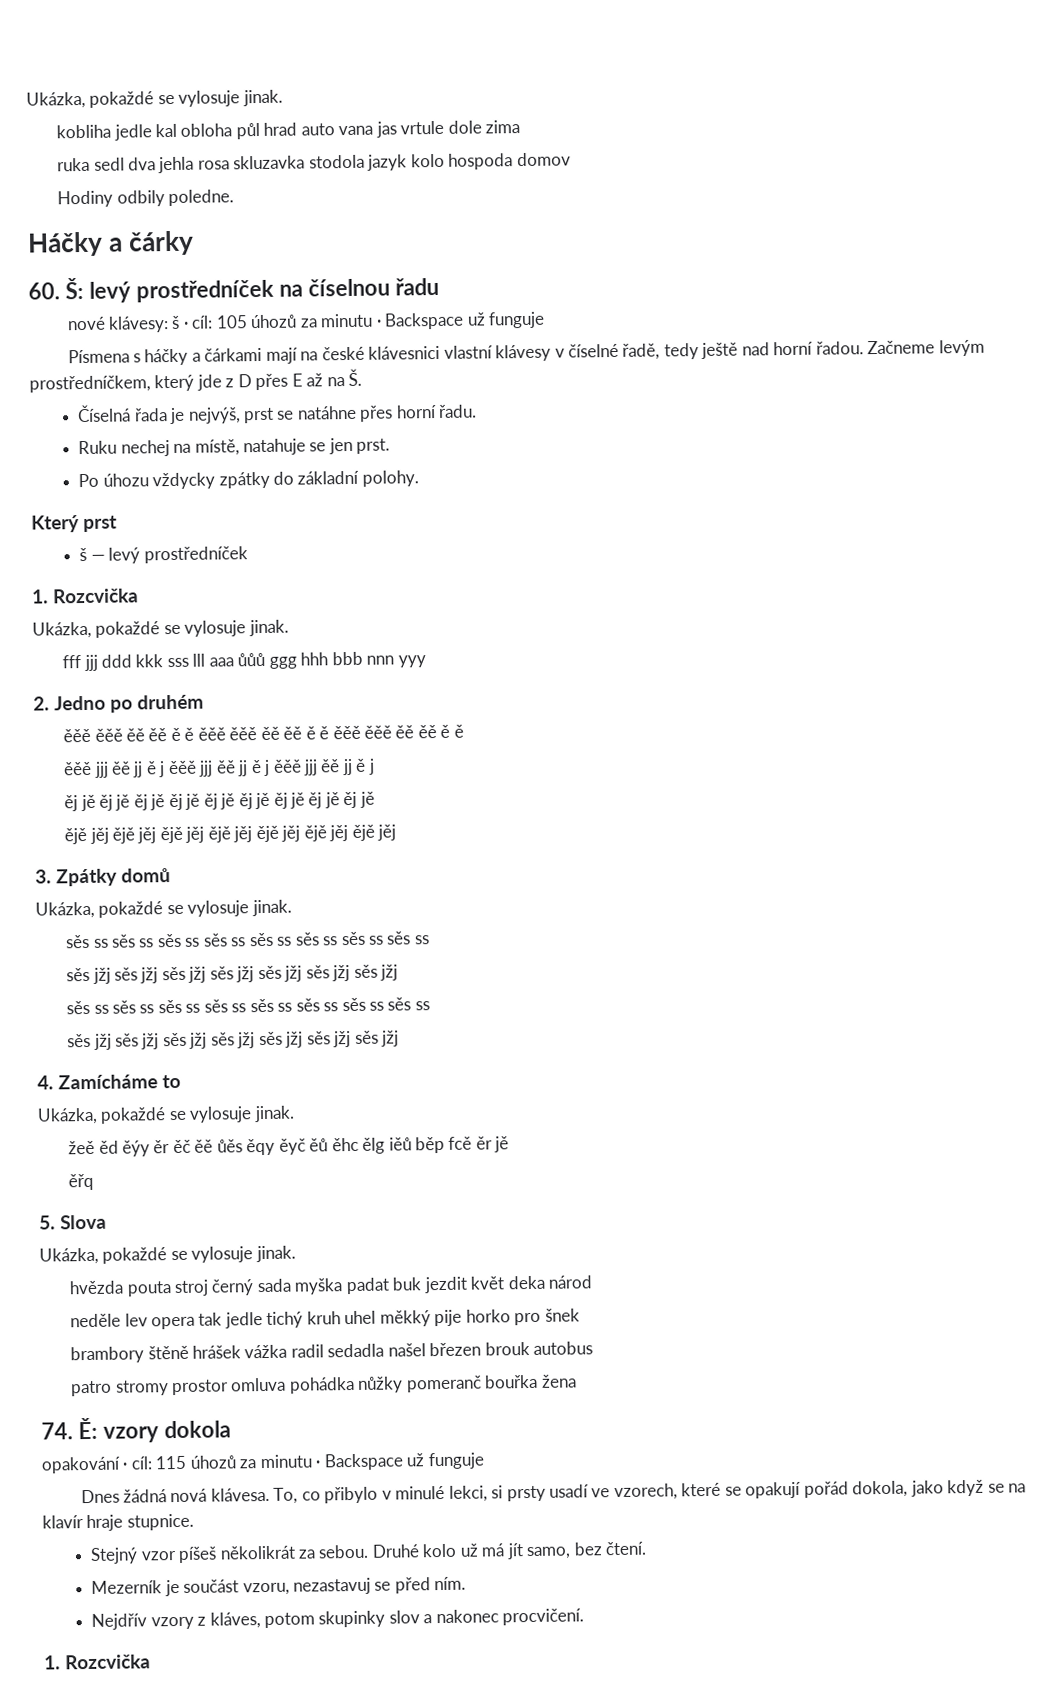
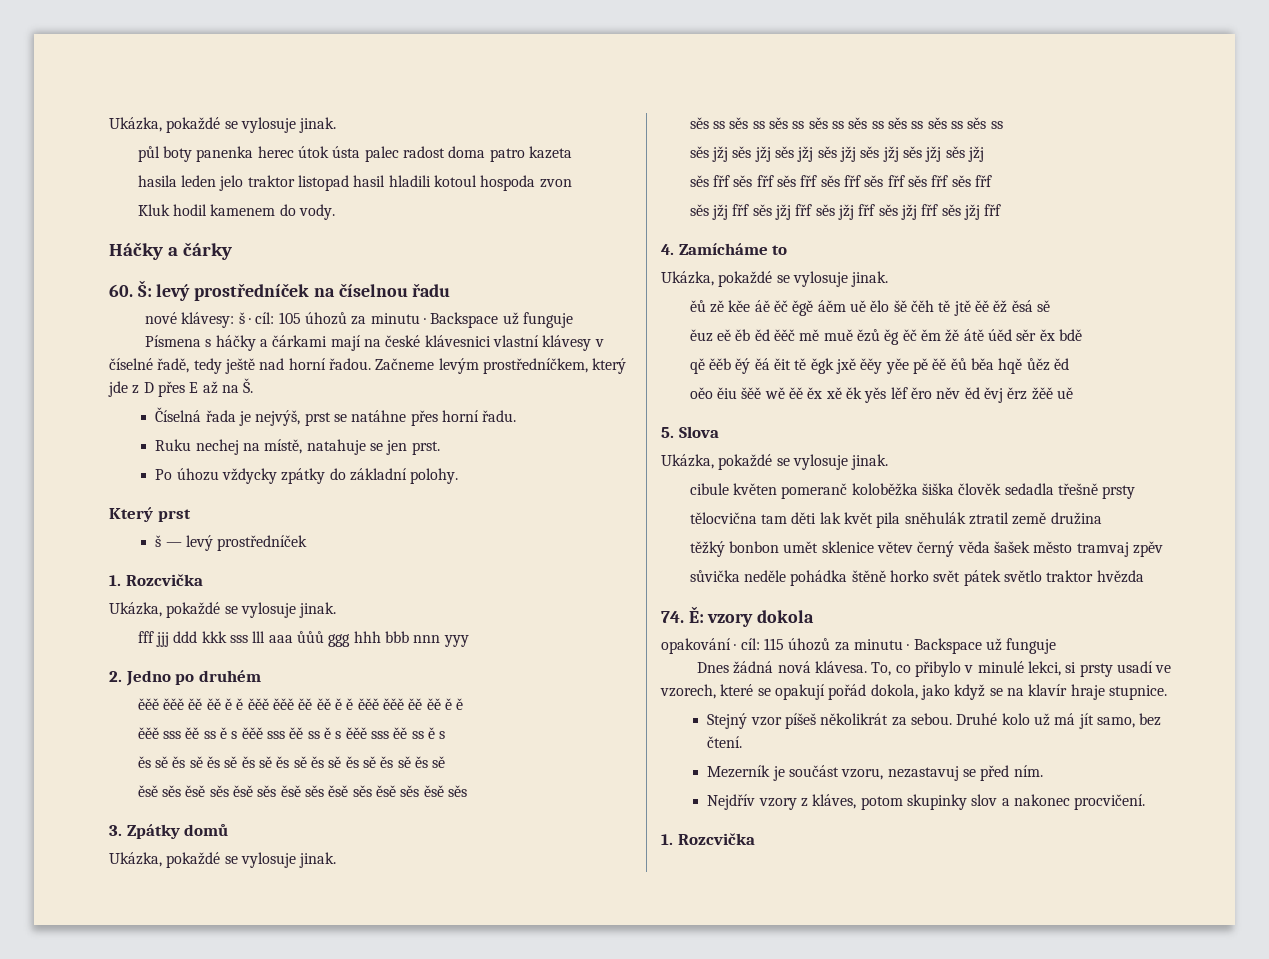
[26,89,283,109] [56,120,521,141] [57,152,571,174] [57,189,234,208] Ukázka, pokaždé se vylosuje jinak. // kobliha jedle kal obloha půl hrad auto vana jas vrtule dole zima // ruka sedl dva jehla rosa skluzavka stodola jazyk kolo hospoda domov // Hodiny odbily poledne. -> [109,117,337,133] [137,146,572,162] [137,175,572,191] [137,204,335,220] Ukázka, pokaždé se vylosuje jinak. // půl boty panenka herec útok ústa palec radost doma patro kazeta // hasila leden jelo traktor listopad hasil hladili kotoul hospoda zvon // Kluk hodil kamenem do vody.
[93,758,375,778] [64,791,375,812] [64,824,396,845] jjj ěě jj ě j ěěě jjj ěě jj ě j ěěě jjj ěě jj ě j // ěj jě ěj jě ěj jě ěj jě ěj jě ěj jě ěj jě ěj jě ěj jě // ějě jěj ějě jěj ějě jěj ějě jěj ějě jěj ějě jěj ějě jěj -> [163,727,446,739] [137,756,446,768] [137,785,467,797] sss ěě ss ě s ěěě sss ěě ss ě s ěěě sss ěě ss ě s // ěs sě ěs sě ěs sě ěs sě ěs sě ěs sě ěs sě ěs sě ěs sě // ěsě sěs ěsě sěs ěsě sěs ěsě sěs ěsě sěs ěsě sěs ěsě sěs
[93,997,430,1014] [67,1030,399,1050] ss sěs ss sěs ss sěs ss sěs ss sěs ss sěs ss sěs ss // sěs jžj sěs jžj sěs jžj sěs jžj sěs jžj sěs jžj sěs jžj -> [713,175,992,187] [689,204,1002,220] fřf sěs fřf sěs fřf sěs fřf sěs fřf sěs fřf sěs fřf // sěs jžj fřf sěs jžj fřf sěs jžj fřf sěs jžj fřf sěs jžj fřf
[68,1136,510,1157] [68,1173,95,1191] žeě ěd ěýy ěr ěč ěě ůěs ěqy ěyč ěů ěhc ělg iěů běp fcě ěr jě // ěřq -> [689,300,1050,316] [689,329,1082,345] [689,358,1069,374] [689,387,1073,403] ěů zě kěe áě ěč ěgě áěm uě ělo šě čěh tě jtě ěě ěž ěsá sě // ěuz eě ěb ěd ěěč mě muě ězů ěg ěč ěm žě átě úěd sěr ěx bdě // qě ěěb ěý ěá ěit tě ěgk jxě ěěy yěe pě ěě ěů běa hqě ůěz ěd // oěo ěiu šěě wě ěě ěx xě ěk yěs lěf ěro něv ěd ěvj ěrz žěě uě
[69,1275,593,1297] [70,1308,580,1330] [70,1341,594,1364] [70,1374,577,1397] hvězda pouta stroj černý sada myška padat buk jezdit květ deka národ // neděle lev opera tak jedle tichý kruh uhel měkký pije horko pro šnek // brambory štěně hrášek vážka radil sedadla našel březen brouk autobus // patro stromy prostor omluva pohádka nůžky pomeranč bouřka žena -> [689,483,1136,499] [689,512,1102,528] [689,541,1163,557] [689,570,1144,586] cibule květen pomeranč koloběžka šiška člověk sedadla třešně prsty // tělocvična tam děti lak květ pila sněhulák ztratil země družina // těžký bonbon umět sklenice větev černý věda šašek město tramvaj zpěv // sůvička neděle pohádka štěně horko svět pátek světlo traktor hvězda

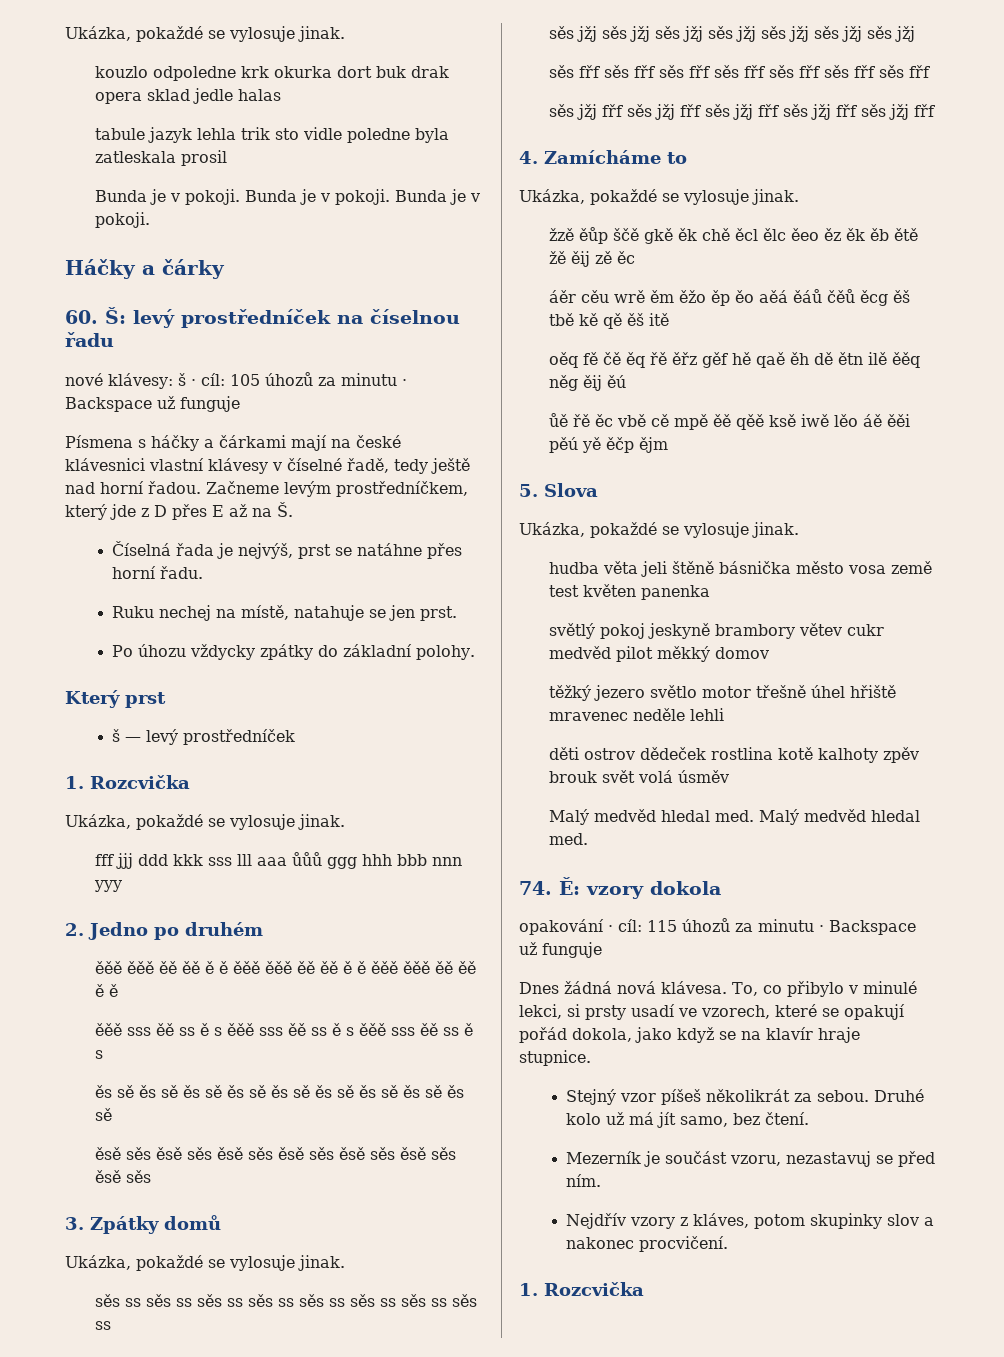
[109,117,337,133] [137,146,572,162] [137,175,572,191] [137,204,335,220] Ukázka, pokaždé se vylosuje jinak. // půl boty panenka herec útok ústa palec radost doma patro kazeta // hasila leden jelo traktor listopad hasil hladili kotoul hospoda zvon // Kluk hodil kamenem do vody. -> [65,26,345,42] [94,66,449,81] [94,88,281,104] [94,127,449,143] [94,150,227,166] [94,189,480,205] [94,212,150,228] Ukázka, pokaždé se vylosuje jinak. // kouzlo odpoledne krk okurka dort buk drak opera sklad jedle halas // tabule jazyk lehla trik sto vidle poledne byla zatleskala prosil // Bunda je v pokoji. Bunda je v pokoji. Bunda je v pokoji.
[689,300,1050,316] [689,329,1082,345] [689,358,1069,374] [689,387,1073,403] ěů zě kěe áě ěč ěgě áěm uě ělo šě čěh tě jtě ěě ěž ěsá sě // ěuz eě ěb ěd ěěč mě muě ězů ěg ěč ěm žě átě úěd sěr ěx bdě // qě ěěb ěý ěá ěit tě ěgk jxě ěěy yěe pě ěě ěů běa hqě ůěz ěd // oěo ěiu šěě wě ěě ěx xě ěk yěs lěf ěro něv ěd ěvj ěrz žěě uě -> [548,227,918,244] [548,251,635,267] [548,289,910,306] [548,313,669,329] [548,352,920,368] [548,375,626,391] [548,413,910,430] [548,437,668,453] žzě ěůp ščě gkě ěk chě ěcl ělc ěeo ěz ěk ěb ětě žě ěij zě ěc // áěr cěu wrě ěm ěžo ěp ěo aěá ěáů čěů ěcg ěš tbě kě qě ěš itě // oěq fě čě ěq řě ěřz gěf hě qaě ěh dě ětn ilě ěěq něg ěij ěú // ůě řě ěc vbě cě mpě ěě qěě ksě iwě lěo áě ěěi pěú yě ěčp ějm
[689,483,1136,499] [689,512,1102,528] [689,541,1163,557] [689,570,1144,586] cibule květen pomeranč koloběžka šiška člověk sedadla třešně prsty // tělocvična tam děti lak květ pila sněhulák ztratil země družina // těžký bonbon umět sklenice větev černý věda šašek město tramvaj zpěv // sůvička neděle pohádka štěně horko svět pátek světlo traktor hvězda -> [548,561,932,577] [548,584,710,600] [548,623,884,639] [548,646,769,662] [548,685,896,701] [548,708,724,721] [548,747,919,763] [548,770,729,783] [548,809,920,825] [548,833,588,845] hudba věta jeli štěně básnička město vosa země test květen panenka // světlý pokoj jeskyně brambory větev cukr medvěd pilot měkký domov // těžký jezero světlo motor třešně úhel hřiště mravenec neděle lehli // děti ostrov dědeček rostlina kotě kalhoty zpěv brouk svět volá úsměv // Malý medvěd hledal med. Malý medvěd hledal med.

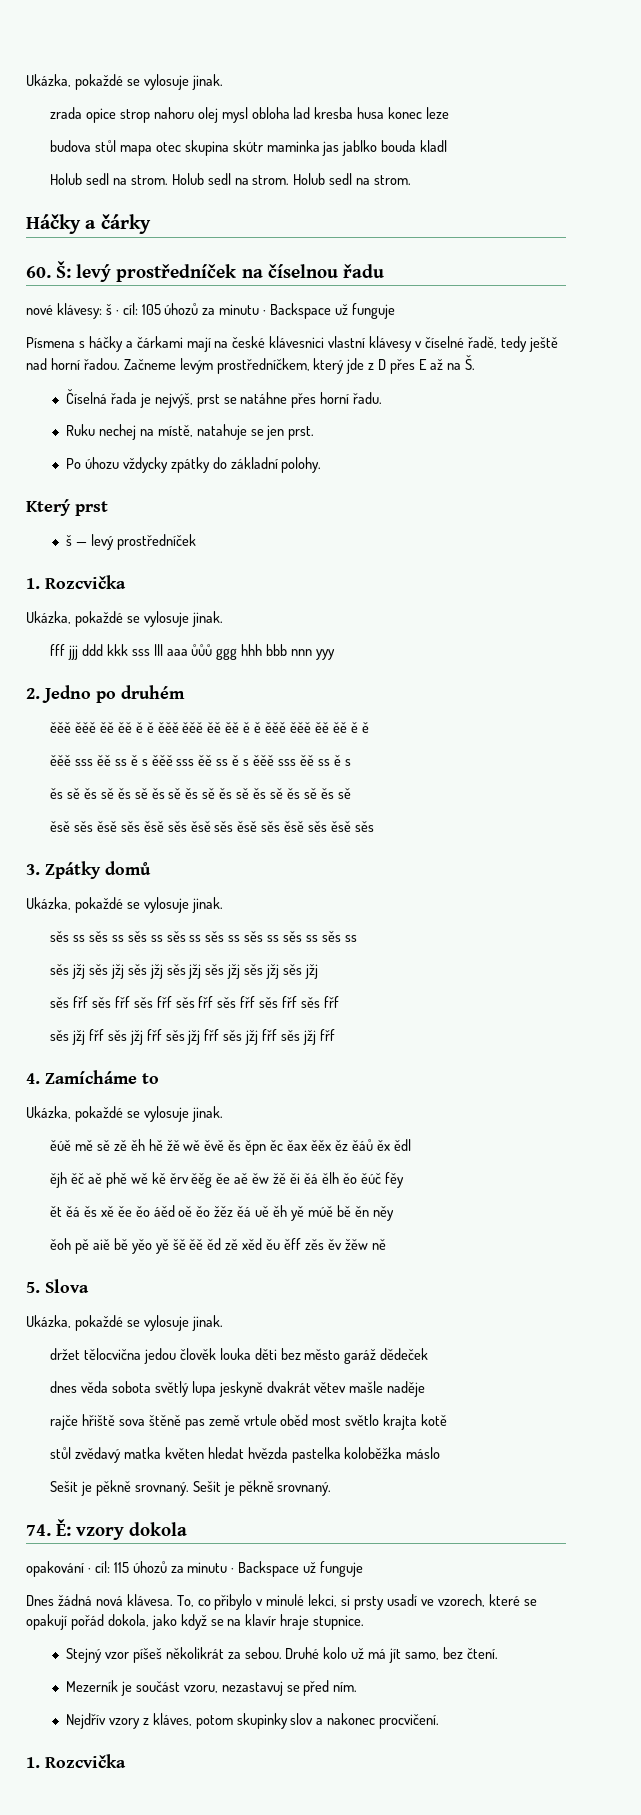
[65,26,345,42] [94,66,449,81] [94,88,281,104] [94,127,449,143] [94,150,227,166] [94,189,480,205] [94,212,150,228] Ukázka, pokaždé se vylosuje jinak. // kouzlo odpoledne krk okurka dort buk drak opera sklad jedle halas // tabule jazyk lehla trik sto vidle poledne byla zatleskala prosil // Bunda je v pokoji. Bunda je v pokoji. Bunda je v pokoji. -> [26,74,223,90] [50,107,450,123] [50,140,448,156] [50,173,412,185] Ukázka, pokaždé se vylosuje jinak. // zrada opice strop nahoru olej mysl obloha lad kresba husa konec leze // budova stůl mapa otec skupina skútr maminka jas jablko bouda kladl // Holub sedl na strom. Holub sedl na strom. Holub sedl na strom.
[548,227,918,244] [548,251,635,267] [548,289,910,306] [548,313,669,329] [548,352,920,368] [548,375,626,391] [548,413,910,430] [548,437,668,453] žzě ěůp ščě gkě ěk chě ěcl ělc ěeo ěz ěk ěb ětě žě ěij zě ěc // áěr cěu wrě ěm ěžo ěp ěo aěá ěáů čěů ěcg ěš tbě kě qě ěš itě // oěq fě čě ěq řě ěřz gěf hě qaě ěh dě ětn ilě ěěq něg ěij ěú // ůě řě ěc vbě cě mpě ěě qěě ksě iwě lěo áě ěěi pěú yě ěčp ějm -> [50,1139,411,1155] [50,1172,404,1188] [50,1205,394,1221] [50,1238,386,1254] ěúě mě sě zě ěh hě žě wě ěvě ěs ěpn ěc ěax ěěx ěz ěáů ěx ědl // ějh ěč aě phě wě kě ěrv ěěg ěe aě ěw žě ěi ěá ělh ěo ěúč fěy // ět ěá ěs xě ěe ěo áěd oě ěo žěz ěá uě ěh yě múě bě ěn něy // ěoh pě aiě bě yěo yě šě ěě ěd zě xěd ěu ěff zěs ěv žěw ně
[548,561,932,577] [548,584,710,600] [548,623,884,639] [548,646,769,662] [548,685,896,701] [548,708,724,721] [548,747,919,763] [548,770,729,783] [548,809,920,825] [548,833,588,845] hudba věta jeli štěně básnička město vosa země test květen panenka // světlý pokoj jeskyně brambory větev cukr medvěd pilot měkký domov // těžký jezero světlo motor třešně úhel hřiště mravenec neděle lehli // děti ostrov dědeček rostlina kotě kalhoty zpěv brouk svět volá úsměv // Malý medvěd hledal med. Malý medvěd hledal med. -> [50,1348,429,1364] [50,1381,426,1397] [50,1414,448,1430] [50,1447,441,1463] [50,1480,332,1496] držet tělocvična jedou člověk louka děti bez město garáž dědeček // dnes věda sobota světlý lupa jeskyně dvakrát větev mašle naděje // rajče hřiště sova štěně pas země vrtule oběd most světlo krajta kotě // stůl zvědavý matka květen hledat hvězda pastelka koloběžka máslo // Sešit je pěkně srovnaný. Sešit je pěkně srovnaný.

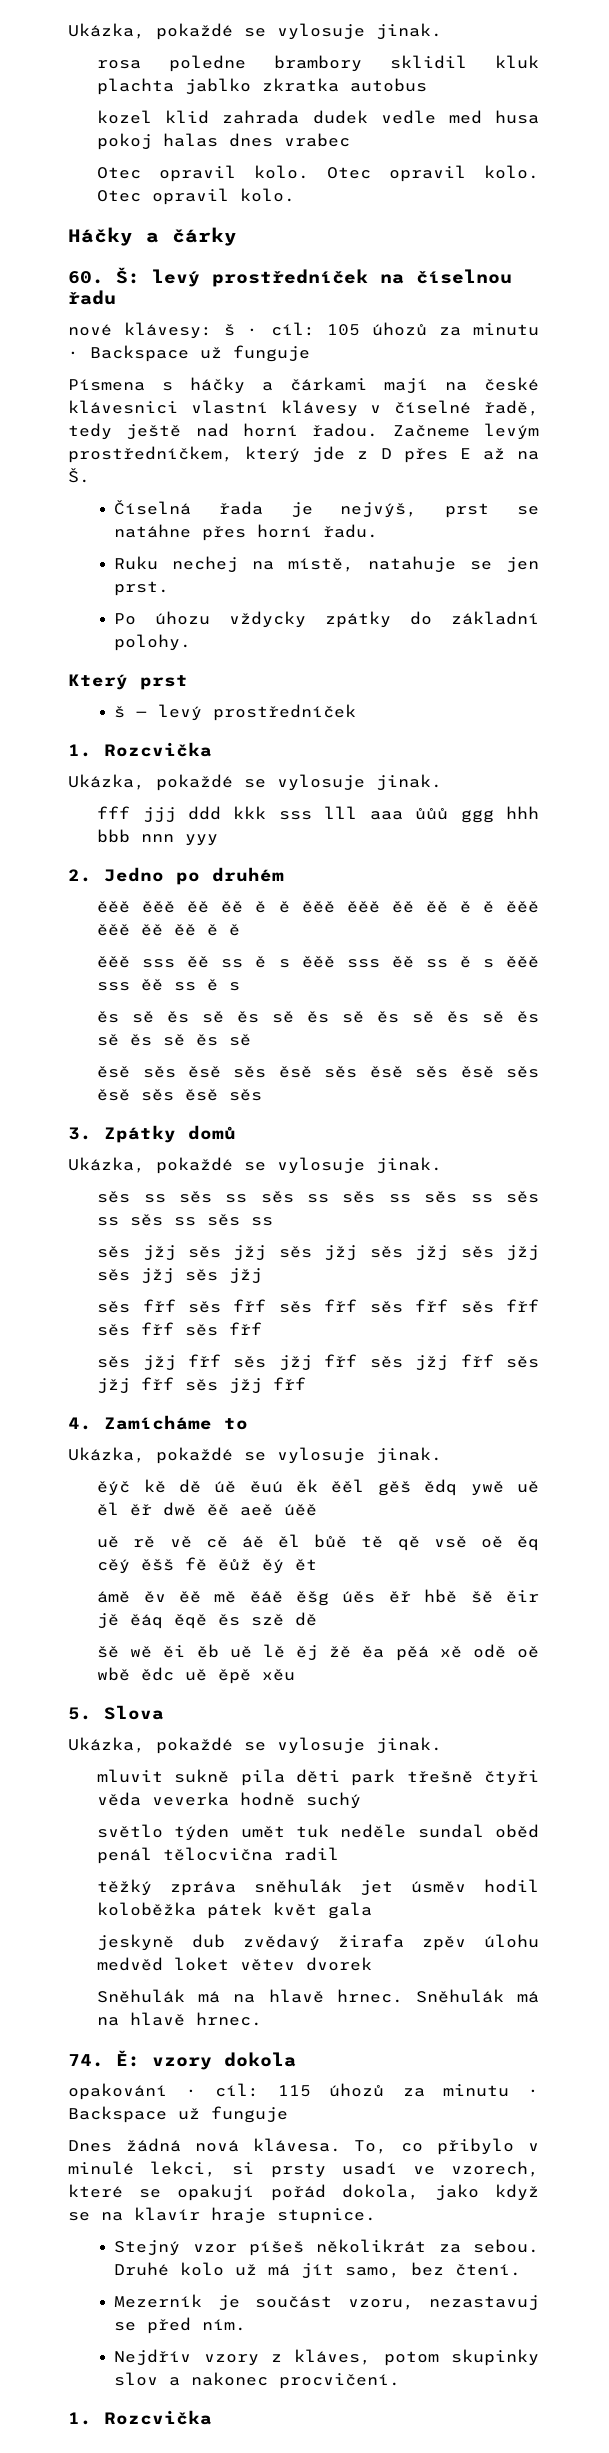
[26,74,223,90] [50,107,450,123] [50,140,448,156] [50,173,412,185] Ukázka, pokaždé se vylosuje jinak. // zrada opice strop nahoru olej mysl obloha lad kresba husa konec leze // budova stůl mapa otec skupina skútr maminka jas jablko bouda kladl // Holub sedl na strom. Holub sedl na strom. Holub sedl na strom. -> [68,23,442,40] [97,55,539,72] [97,78,428,95] [97,110,539,124] [97,133,351,150] [97,165,539,182] [97,188,296,205] Ukázka, pokaždé se vylosuje jinak. // rosa poledne brambory sklidil kluk plachta jablko zkratka autobus // kozel klid zahrada dudek vedle med husa pokoj halas dnes vrabec // Otec opravil kolo. Otec opravil kolo. Otec opravil kolo.
[50,1139,411,1155] [50,1172,404,1188] [50,1205,394,1221] [50,1238,386,1254] ěúě mě sě zě ěh hě žě wě ěvě ěs ěpn ěc ěax ěěx ěz ěáů ěx ědl // ějh ěč aě phě wě kě ěrv ěěg ěe aě ěw žě ěi ěá ělh ěo ěúč fěy // ět ěá ěs xě ěe ěo áěd oě ěo žěz ěá uě ěh yě múě bě ěn něy // ěoh pě aiě bě yěo yě šě ěě ěd zě xěd ěu ěff zěs ěv žěw ně -> [97,1479,539,1496] [97,1502,318,1516] [97,1534,539,1551] [97,1557,318,1574] [97,1589,539,1606] [97,1612,318,1629] [97,1644,540,1661] [97,1667,296,1684] ěýč kě dě úě ěuú ěk ěěl gěš ědq ywě uě ěl ěř dwě ěě aeě úěě // uě rě vě cě áě ěl bůě tě qě vsě oě ěq cěý ěšš fě ěůž ěý ět // ámě ěv ěě mě ěáě ěšg úěs ěř hbě šě ěir jě ěáq ěqě ěs szě dě // šě wě ěi ěb uě lě ěj žě ěa pěá xě odě oě wbě ědc uě ěpě xěu
[50,1348,429,1364] [50,1381,426,1397] [50,1414,448,1430] [50,1447,441,1463] [50,1480,332,1496] držet tělocvična jedou člověk louka děti bez město garáž dědeček // dnes věda sobota světlý lupa jeskyně dvakrát větev mašle naděje // rajče hřiště sova štěně pas země vrtule oběd most světlo krajta kotě // stůl zvědavý matka květen hledat hvězda pastelka koloběžka máslo // Sešit je pěkně srovnaný. Sešit je pěkně srovnaný. -> [97,1769,539,1786] [97,1792,362,1809] [97,1824,539,1841] [97,1847,340,1864] [97,1879,539,1896] [97,1902,373,1919] [97,1934,539,1951] [97,1957,373,1971] [97,1989,539,2003] [97,2012,263,2026] mluvit sukně pila děti park třešně čtyři věda veverka hodně suchý // světlo týden umět tuk neděle sundal oběd penál tělocvična radil // těžký zpráva sněhulák jet úsměv hodil koloběžka pátek květ gala // jeskyně dub zvědavý žirafa zpěv úlohu medvěd loket větev dvorek // Sněhulák má na hlavě hrnec. Sněhulák má na hlavě hrnec.

